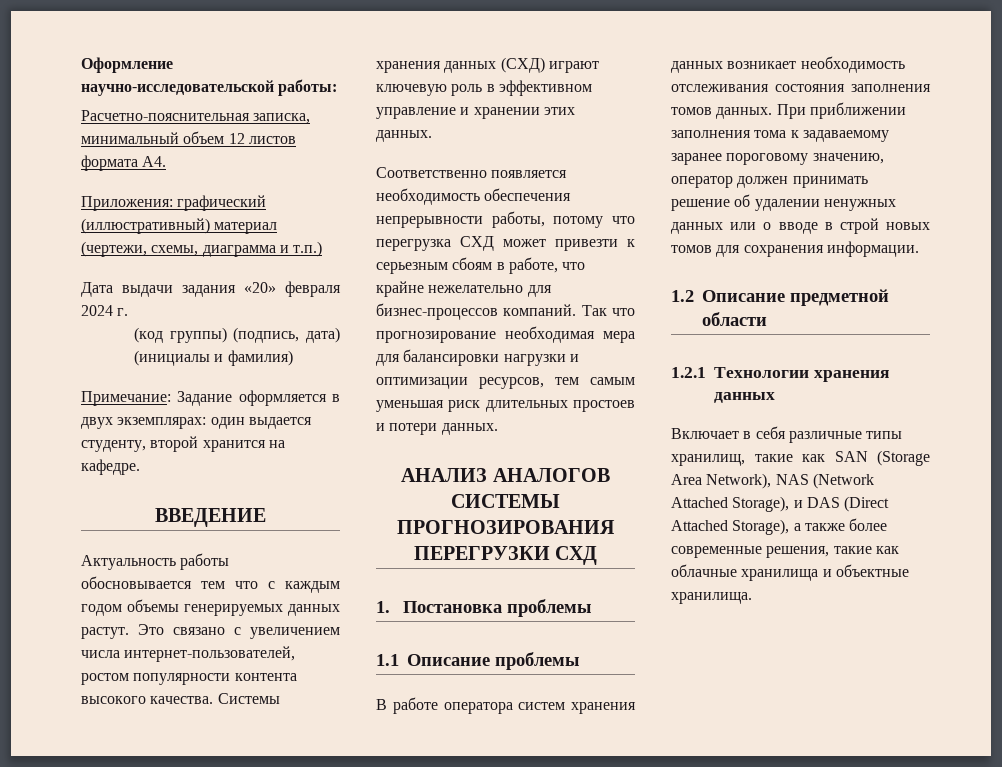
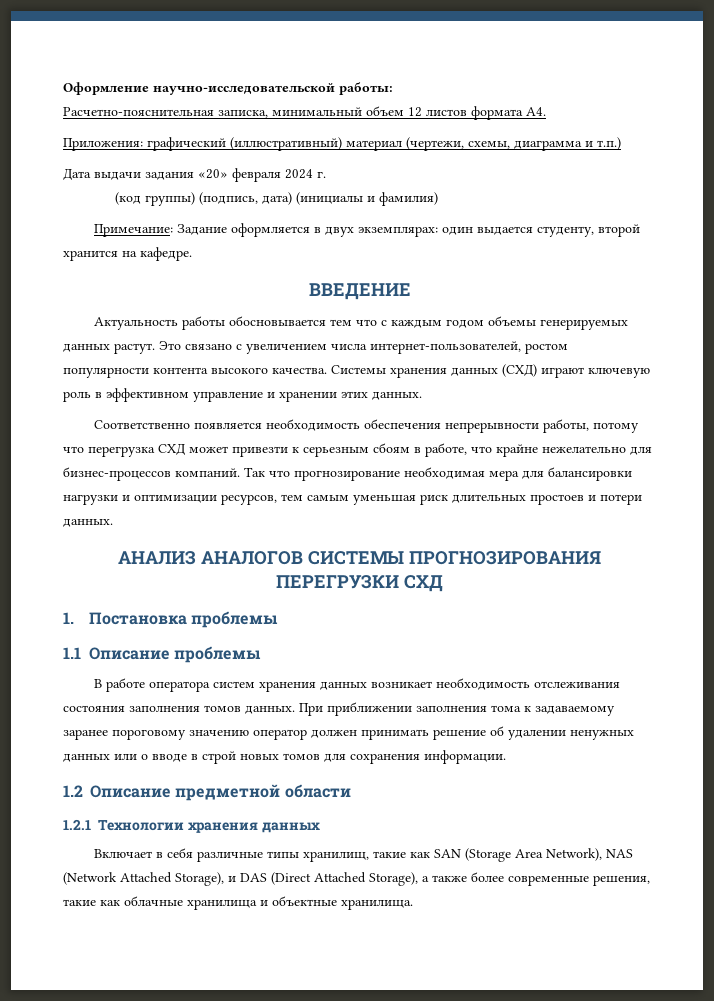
[812,153,884,164] значению, -> [189,730,249,736] значению

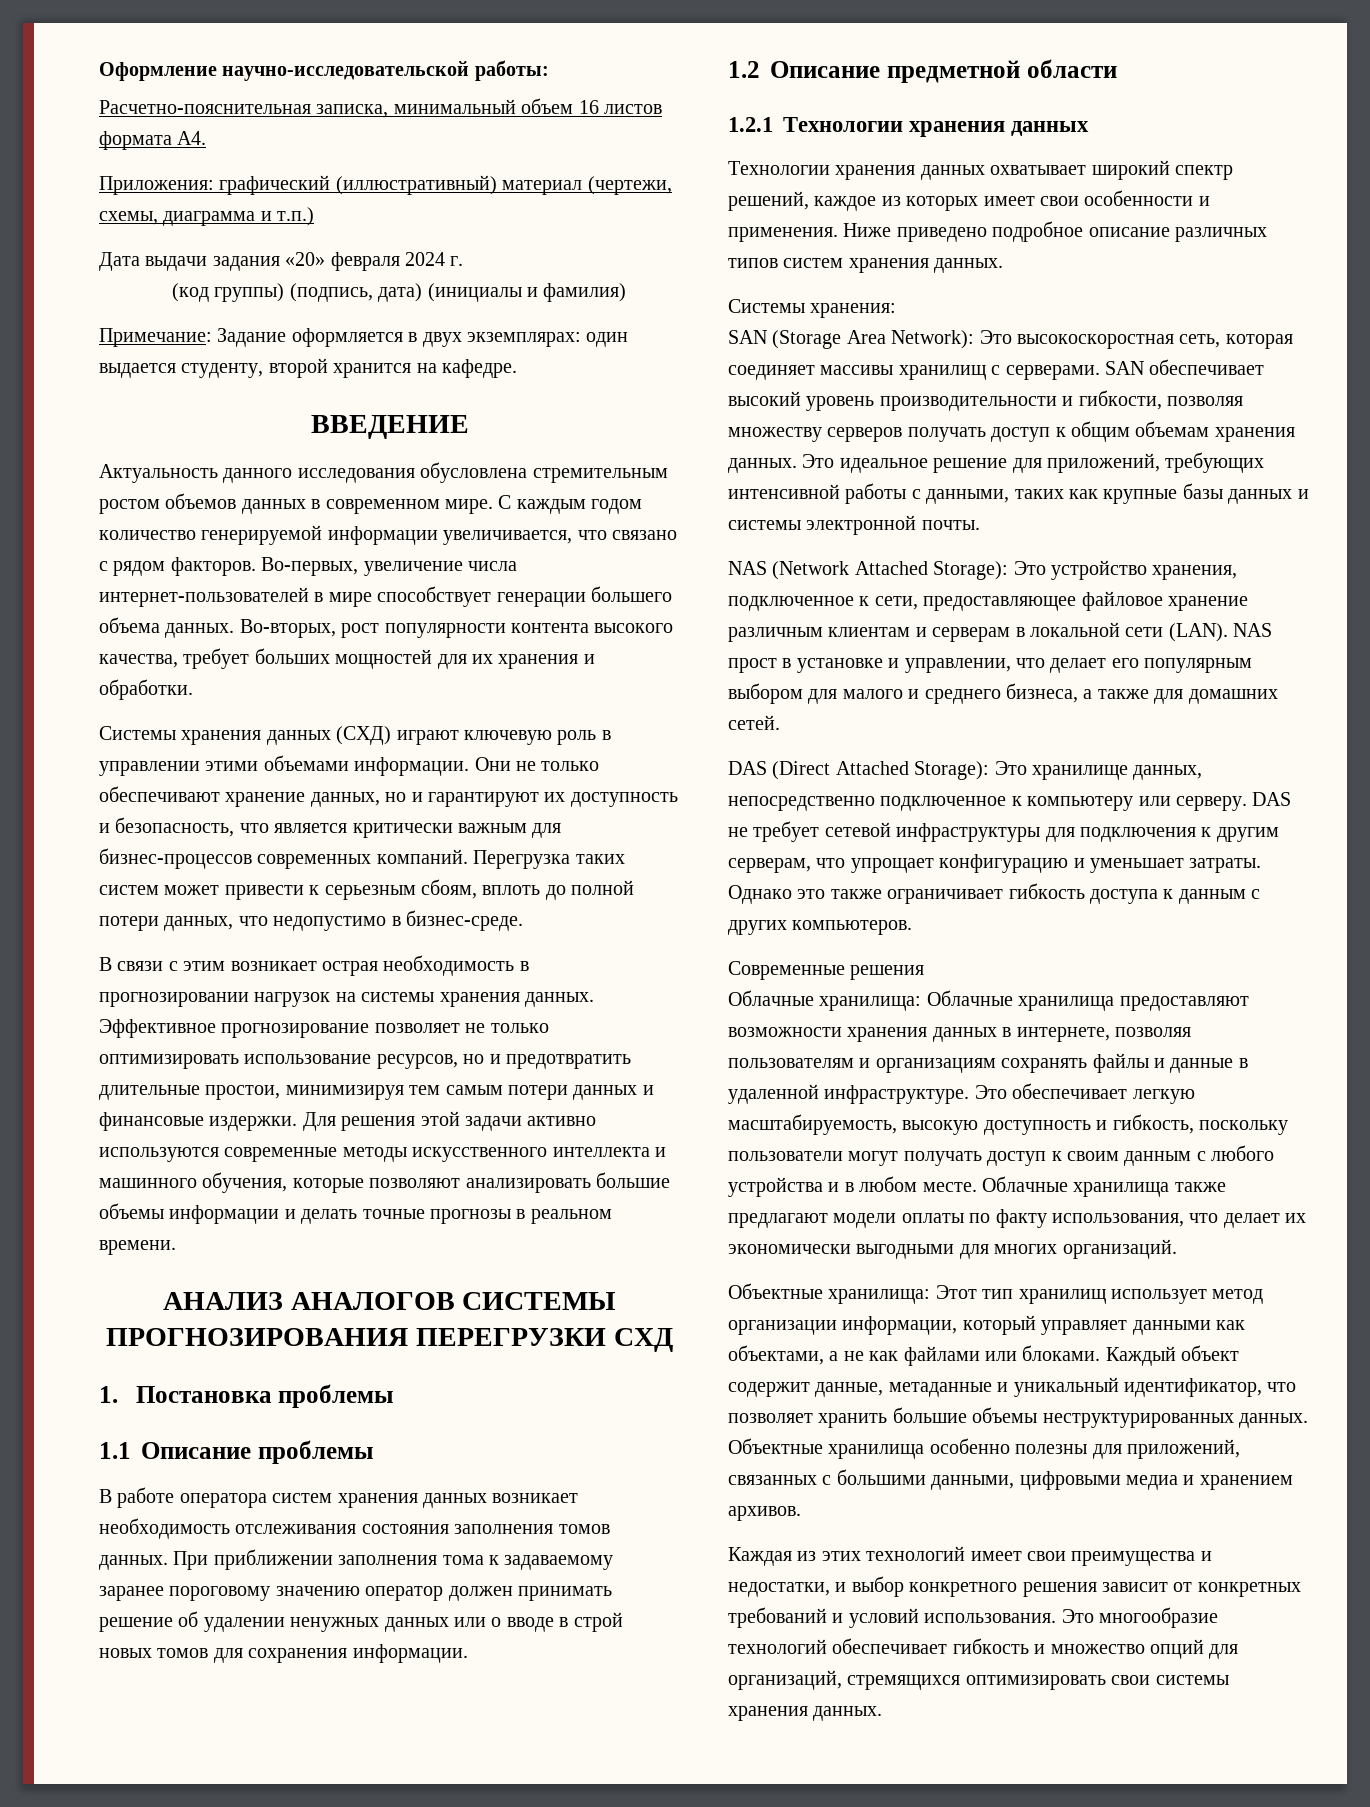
[408,107,422,117] 12 -> [578,100,599,114] 16
[182,316,629,330] [63,341,568,354] [63,367,327,378] работы обосновывается тем что с каждым годом объемы генерируемых данных растут. Это связано с увеличением числа интернет-пользователей, ростом популярности контента высокого качества. -> [223,462,668,483] [99,493,643,514] [99,525,677,545] [99,557,517,576] [99,586,672,607] [99,617,674,638] [99,648,595,669] [99,679,193,700] данного исследования обусловлена стремительным ростом объемов данных в современном мире. С каждым годом количество генерируемой информации увеличивается, что связано с рядом факторов. Во-первых, увеличение числа интернет-пользователей в мире способствует генерации большего объема данных. Во-вторых, рост популярности контента высокого качества, требует больших мощностей для их хранения и обработки. //
[106,388,422,402] [94,419,640,433] [63,443,652,457] [63,467,632,481] [63,494,642,505] [63,519,113,527] эффективном управление и хранении этих данных. // Соответственно появляется необходимость обеспечения непрерывности работы, потому что перегрузка СХД может привезти к серьезным сбоям в работе, что крайне нежелательно для бизнес-процессов компаний. Так что прогнозирование необходимая мера для балансировки нагрузки и оптимизации ресурсов, тем самым уменьшая риск длительных простоев и потери данных. -> [99,755,600,776] [99,786,678,807] [99,817,562,838] [99,848,625,869] [99,879,635,900] [99,910,523,931] [99,955,529,976] [99,992,594,1007] [99,1019,549,1038] [99,1054,631,1069] [99,1085,654,1100] [99,1111,597,1131] [99,1147,666,1162] [99,1172,670,1193] [99,1203,612,1224] [99,1240,176,1255] управлении этими объемами информации. Они не только обеспечивают хранение данных, но и гарантируют их доступность и безопасность, что является критически важным для бизнес-процессов современных компаний. Перегрузка таких систем может привести к серьезным сбоям, вплоть до полной потери данных, что недопустимо в бизнес-среде. // В связи с этим возникает острая необходимость в прогнозировании нагрузок на системы хранения данных. Эффективное прогнозирование позволяет не только оптимизировать использование ресурсов, но и предотвратить длительные простои, минимизируя тем самым потери данных и финансовые издержки. Для решения этой задачи активно используются современные методы искусственного интеллекта и машинного обучения, которые позволяют анализировать большие объемы информации и делать точные прогнозы в реальном времени.
[94,848,634,862] [63,872,650,886] [63,896,413,910] Включает в себя различные типы хранилищ, такие как SAN (Storage Area Network), NAS (Network Attached Storage), и DAS (Direct Attached Storage), а также более современные решения, такие как облачные хранилища и объектные хранилища. -> [728,160,1233,180] [728,190,1210,211] [728,221,1267,242] [728,258,1004,273] [728,299,897,318] [728,330,1293,349] [728,359,1265,380] [728,390,1243,411] [728,421,1295,442] [728,452,1265,473] [728,483,1309,504] [728,515,980,535] [728,560,1238,580] [728,591,1248,611] [728,622,1273,642] [728,658,1253,673] [728,683,1278,704] [728,715,780,730] [728,761,1203,780] [728,792,1292,811] [728,821,1279,842] [728,854,1262,873] [728,883,1261,904] [728,920,913,935] [728,961,925,980] [728,990,1249,1011] [728,1027,1191,1042] [728,1053,1248,1073] [728,1083,1195,1104] [728,1114,1288,1135] [728,1145,1275,1166] [728,1176,1226,1197] [728,1209,1307,1228] [728,1239,1177,1259] [728,1283,1264,1304] [728,1315,1245,1335] [728,1345,1240,1366] [728,1377,1297,1397] [728,1407,1308,1428] [728,1438,1240,1459] [728,1469,1293,1490] [728,1506,801,1521] [728,1546,1212,1566] [728,1576,1301,1597] [728,1607,1218,1628] [728,1638,1239,1659] [728,1670,1229,1690] [728,1706,883,1721] Технологии хранения данных охватывает широкий спектр решений, каждое из которых имеет свои особенности и применения. Ниже приведено подробное описание различных типов систем хранения данных. // Системы хранения: // SAN (Storage Area Network): Это высокоскоростная сеть, которая соединяет массивы хранилищ с серверами. SAN обеспечивает высокий уровень производительности и гибкости, позволяя множеству серверов получать доступ к общим объемам хранения данных. Это идеальное решение для приложений, требующих интенсивной работы с данными, таких как крупные базы данных и системы электронной почты. // NAS (Network Attached Storage): Это устройство хранения, подключенное к сети, предоставляющее файловое хранение различным клиентам и серверам в локальной сети (LAN). NAS прост в установке и управлении, что делает его популярным выбором для малого и среднего бизнеса, а также для домашних сетей. // DAS (Direct Attached Storage): Это хранилище данных, непосредственно подключенное к компьютеру или серверу. DAS не требует сетевой инфраструктуры для подключения к другим серверам, что упрощает конфигурацию и уменьшает затраты. Однако это также ограничивает гибкость доступа к данным с других компьютеров. // Современные решения // Облачные хранилища: Облачные хранилища предоставляют возможности хранения данных в интернете, позволяя пользователям и организациям сохранять файлы и данные в удаленной инфраструктуре. Это обеспечивает легкую масштабируемость, высокую доступность и гибкость, поскольку пользователи могут получать доступ к своим данным с любого устройства и в любом месте. Облачные хранилища также предлагают модели оплаты по факту использования, что делает их экономически выгодными для многих организаций. // Объектные хранилища: Этот тип хранилищ использует метод организации информации, который управляет данными как объектами, а не как файлами или блоками. Каждый объект содержит данные, метаданные и уникальный идентификатор, что позволяет хранить большие объемы неструктурированных данных. Объектные хранилища особенно полезны для приложений, связанных с большими данными, цифровыми медиа и хранением архивов. // Каждая из этих технологий имеет свои преимущества и недостатки, и выбор конкретного решения зависит от конкретных требований и условий использования. Это многообразие технологий обеспечивает гибкость и множество опций для организаций, стремящихся оптимизировать свои системы хранения данных.

